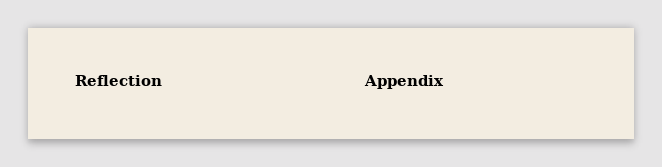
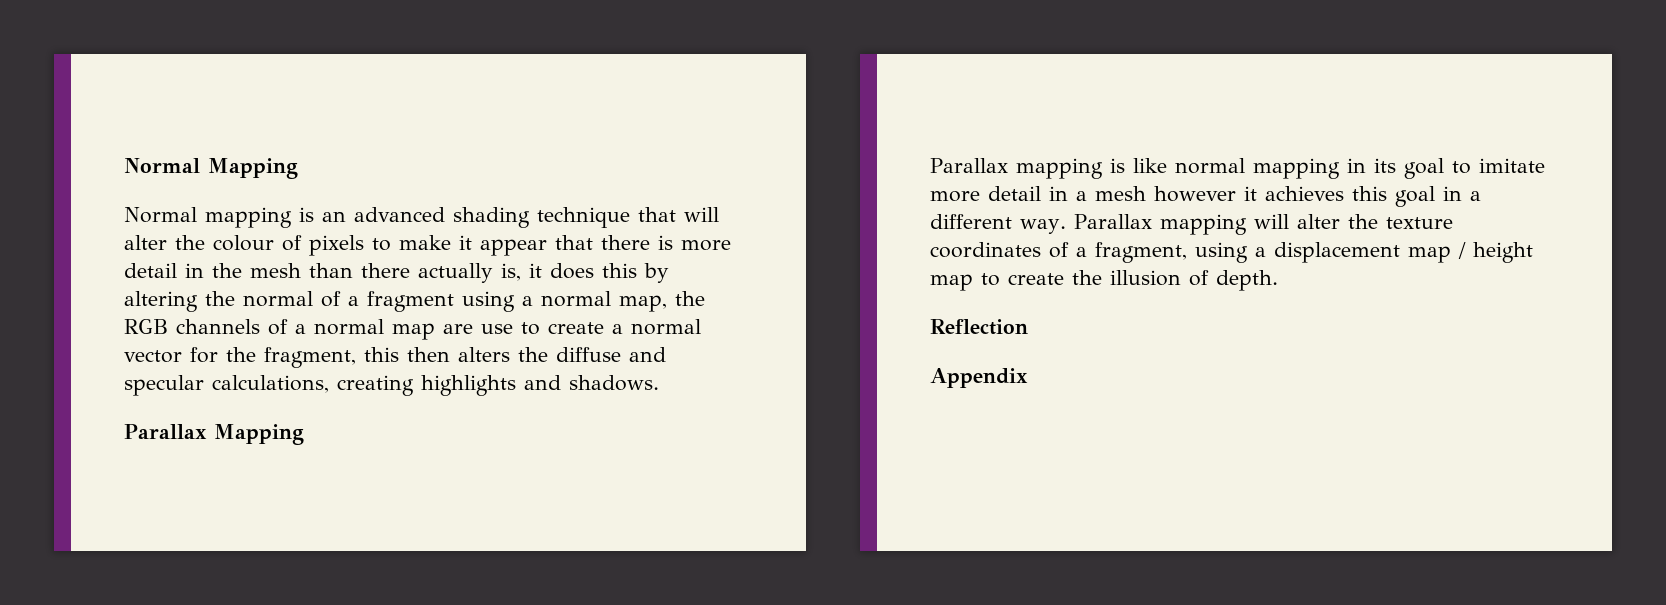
(75, 80) none -> [124,158,298,179] [124,207,719,228] [124,235,731,256] [124,263,669,283] [124,291,705,312] [124,319,701,340] [124,347,666,368] [124,375,659,396] [124,424,304,445] [930,158,1545,179] [930,186,1481,207] [930,214,1453,235] [930,242,1533,263] [930,270,1278,291] Normal Mapping // Normal mapping is an advanced shading technique that will alter the colour of pixels to make it appear that there is more detail in the mesh than there actually is, it does this by altering the normal of a fragment using a normal map, the RGB channels of a normal map are use to create a normal vector for the fragment, this then alters the diffuse and specular calculations, creating highlights and shadows. // Parallax Mapping // Parallax mapping is like normal mapping in its goal to imitate more detail in a mesh however it achieves this goal in a different way. Parallax mapping will alter the texture coordinates of a fragment, using a displacement map / height map to create the illusion of depth. //

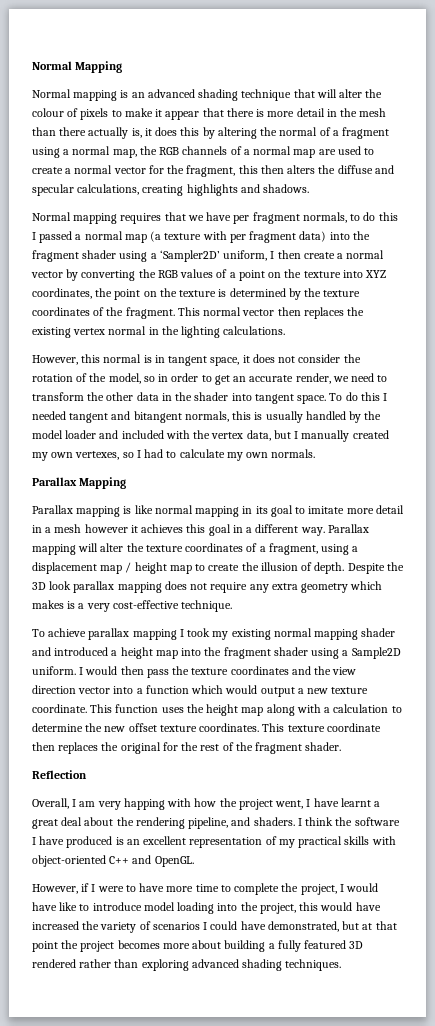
[481,324,513,334] use -> [337,146,361,155] used
(659, 383) none -> [32,212,398,224] [32,231,370,243] [32,250,385,262] [31,269,387,281] [32,288,361,300] [32,307,365,319] [32,326,286,338] [32,354,361,366] [32,373,388,385] [32,392,388,404] [32,411,382,423] [32,430,389,442] [32,449,316,461] // Normal mapping requires that we have per fragment normals, to do this I passed a normal map (a texture with per fragment data) into the fragment shader using a ‘Sampler2D’ uniform, I then create a normal vector by converting the RGB values of a point on the texture into XYZ coordinates, the point on the texture is determined by the texture coordinates of the fragment. This normal vector then replaces the existing vertex normal in the lighting calculations. // However, this normal is in tangent space, it does not consider the rotation of the model, so in order to get an accurate render, we need to transform the other data in the shader into tangent space. To do this I needed tangent and bitangent normals, this is usually handled by the model loader and included with the vertex data, but I manually created my own vertexes, so I had to calculate my own normals.
[930,319,1028,335] [930,368,1028,388] // Reflection // Appendix -> [347,562,404,574] [32,581,383,593] [32,600,233,612] [32,628,396,640] [32,647,401,659] [32,666,357,678] [32,685,369,697] [32,704,402,716] [32,723,381,732] [32,742,342,754] [32,770,87,779] [32,798,381,810] [32,817,400,829] [32,836,396,848] [32,855,194,867] [32,883,379,895] [32,902,381,914] [32,921,397,933] [32,940,364,952] [32,959,342,971] Despite the 3D look parallax mapping does not require any extra geometry which makes is a very cost-effective technique. // To achieve parallax mapping I took my existing normal mapping shader and introduced a height map into the fragment shader using a Sample2D uniform. I would then pass the texture coordinates and the view direction vector into a function which would output a new texture coordinate. This function uses the height map along with a calculation to determine the new offset texture coordinates. This texture coordinate then replaces the original for the rest of the fragment shader. // Reflection // Overall, I am very happing with how the project went, I have learnt a great deal about the rendering pipeline, and shaders. I think the software I have produced is an excellent representation of my practical skills with object-oriented C++ and OpenGL. // However, if I were to have more time to complete the project, I would have like to introduce model loading into the project, this would have increased the variety of scenarios I could have demonstrated, but at that point the project becomes more about building a fully featured 3D rendered rather than exploring advanced shading techniques.

